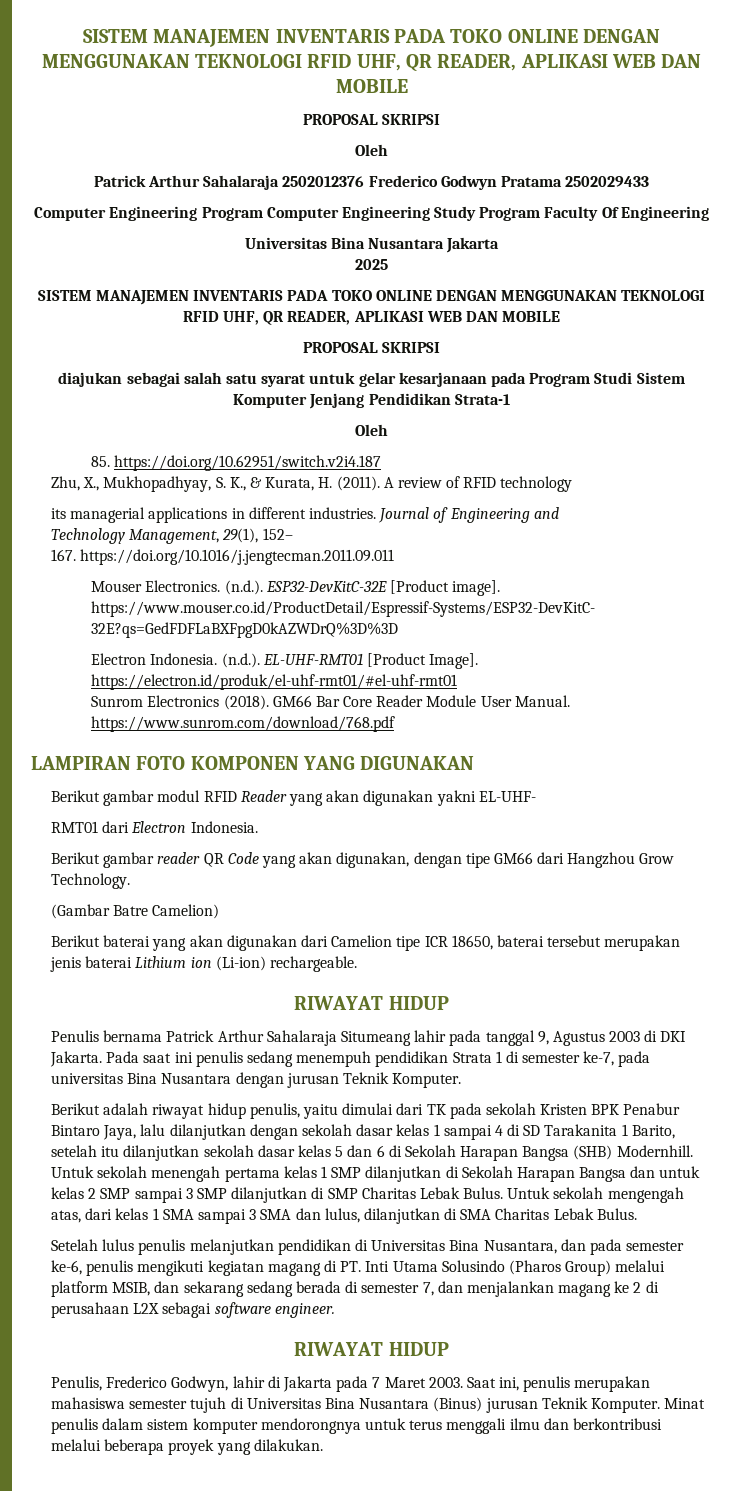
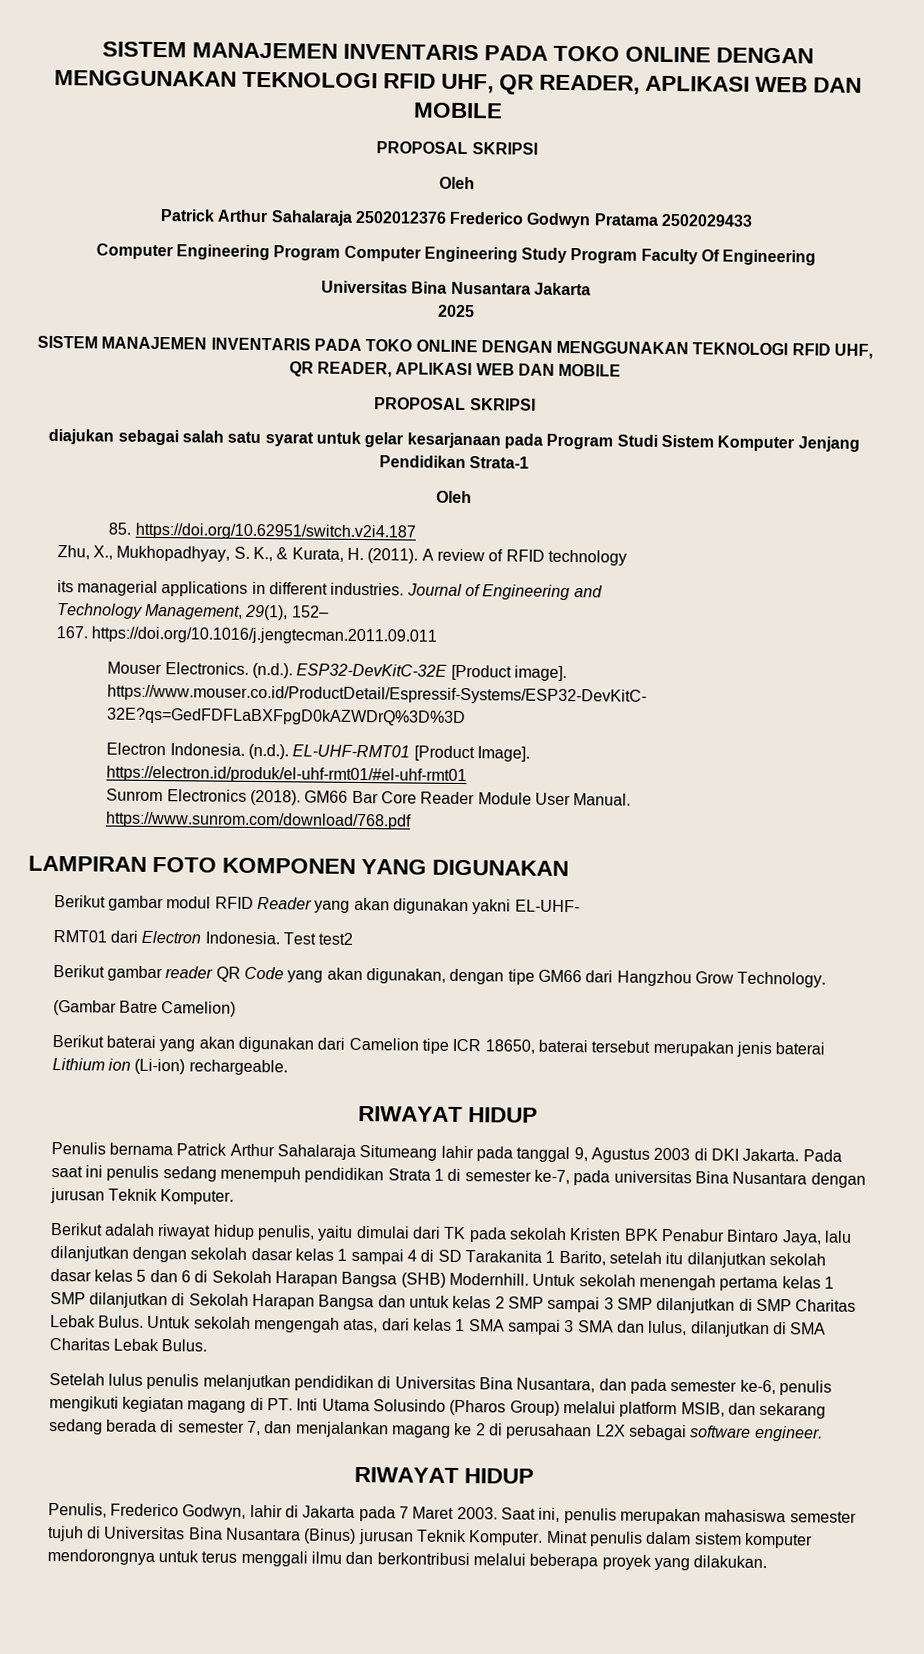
(258, 827) none -> [283,932,354,945] Test test2

